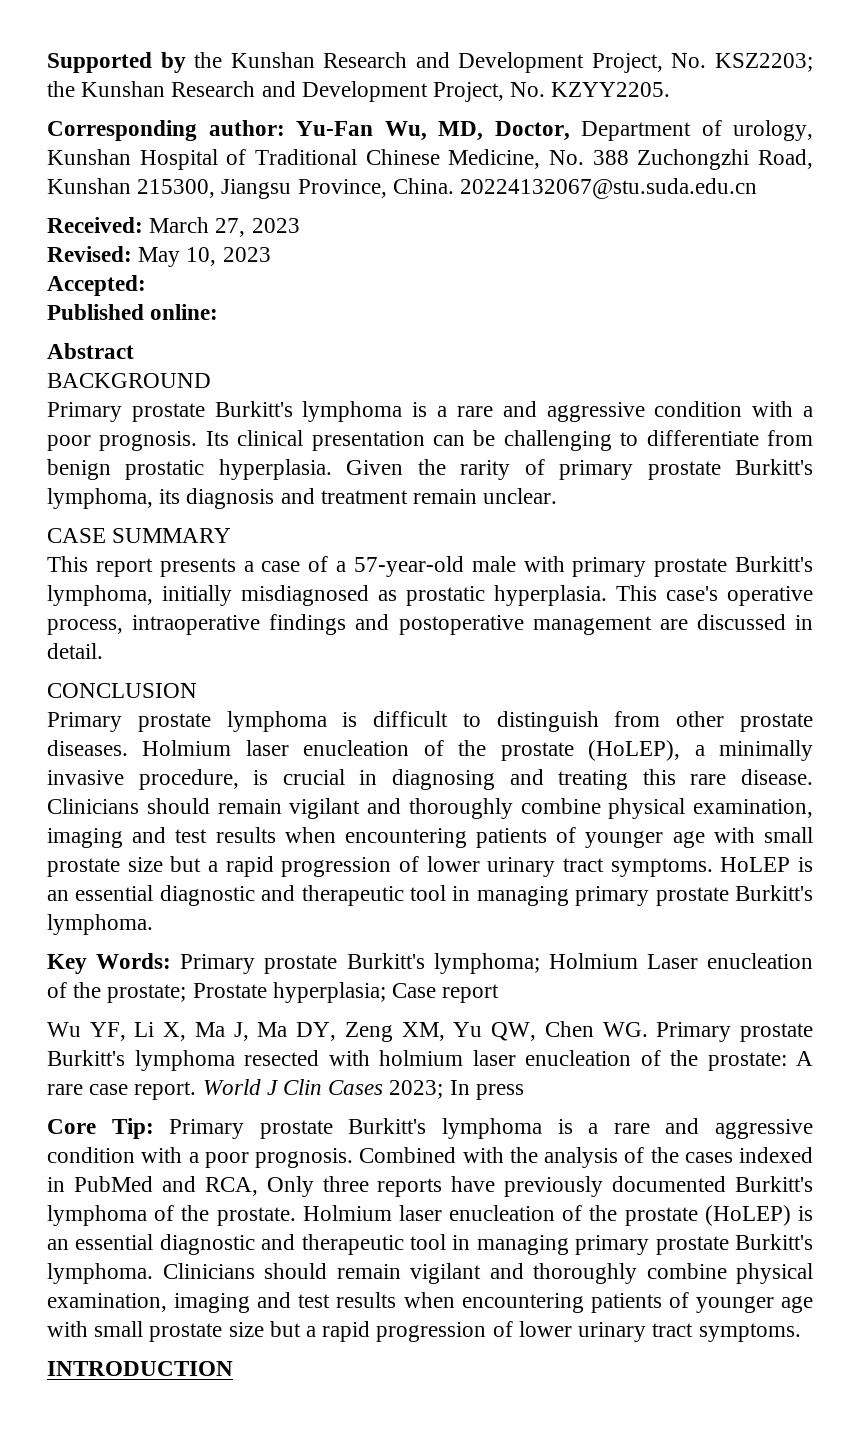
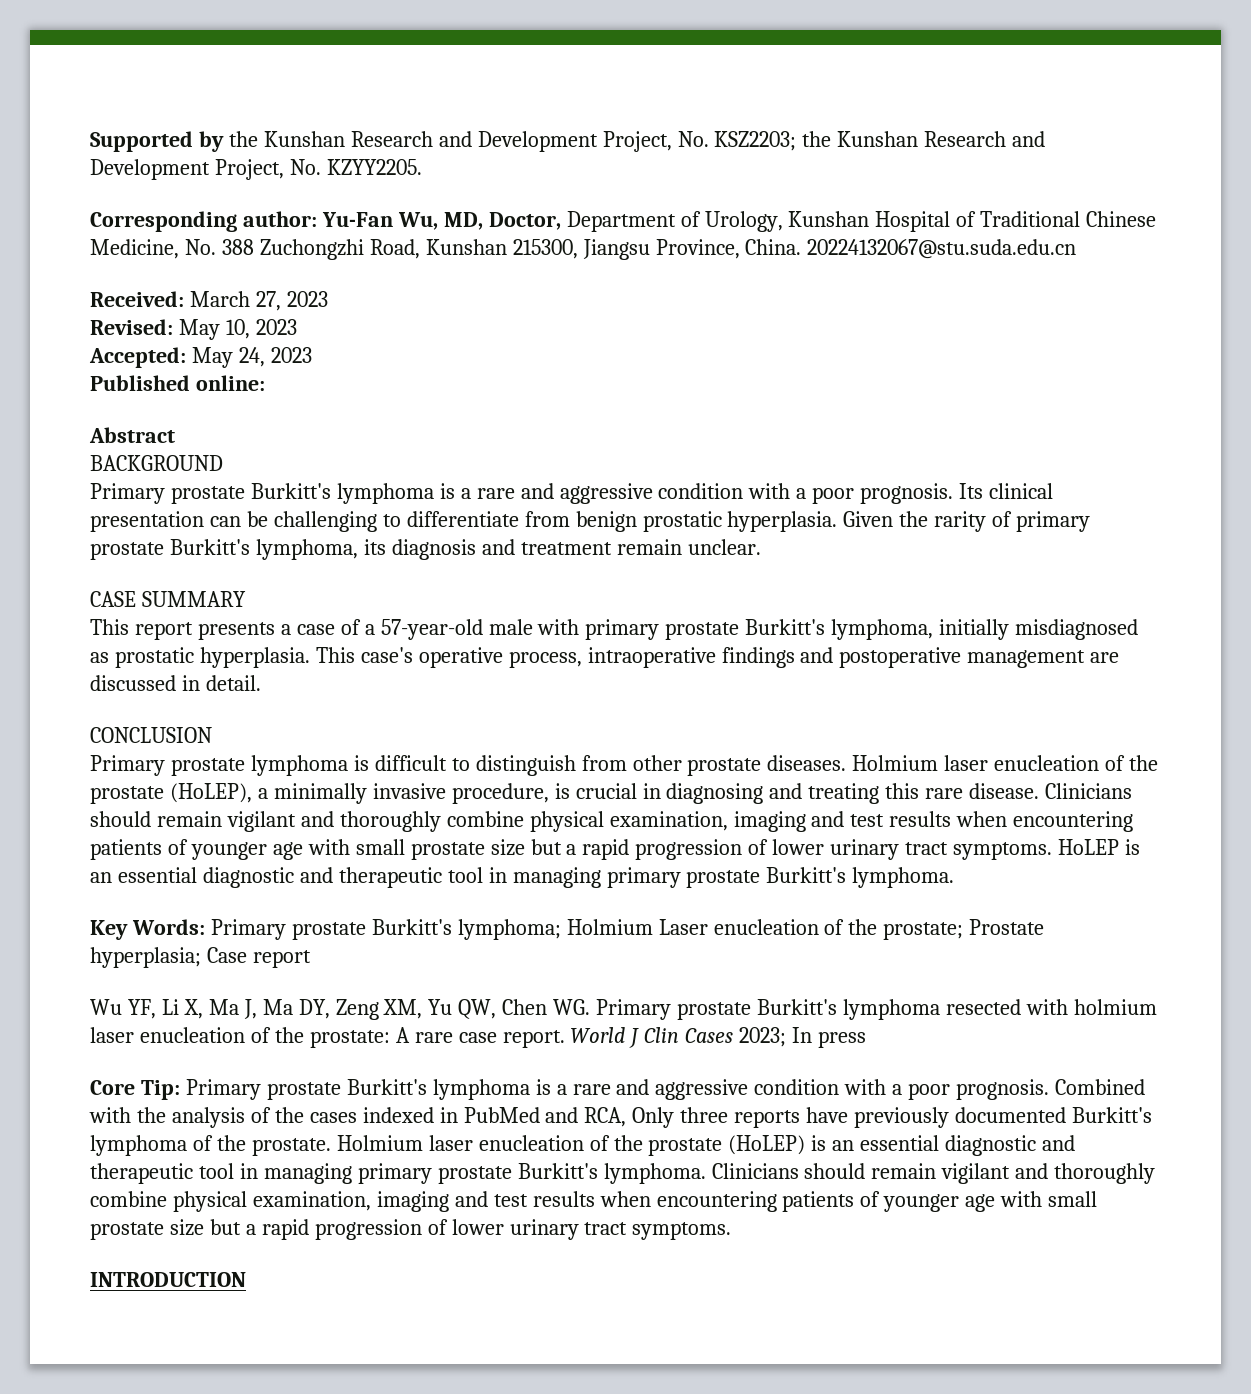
[733,120,813,141] urology, -> [704,211,783,232] Urology,
(146, 285) none -> [191,347,312,368] May 24, 2023

